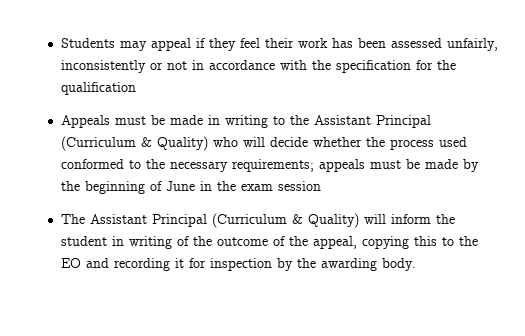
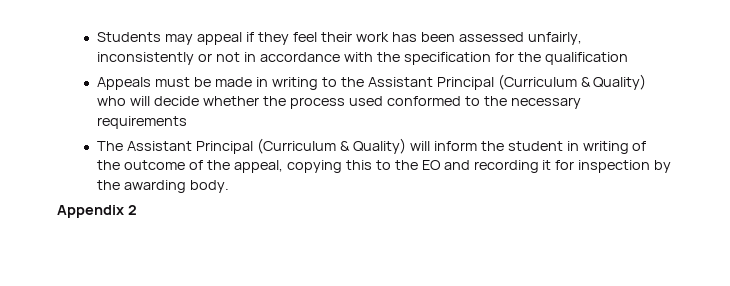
[231,159,479,172] [60,181,321,194] requirements; appeals must be made by the beginning of June in the exam session -> [97,116,188,129] requirements
(416, 264) none -> [57,205,137,218] // Appendix 2

